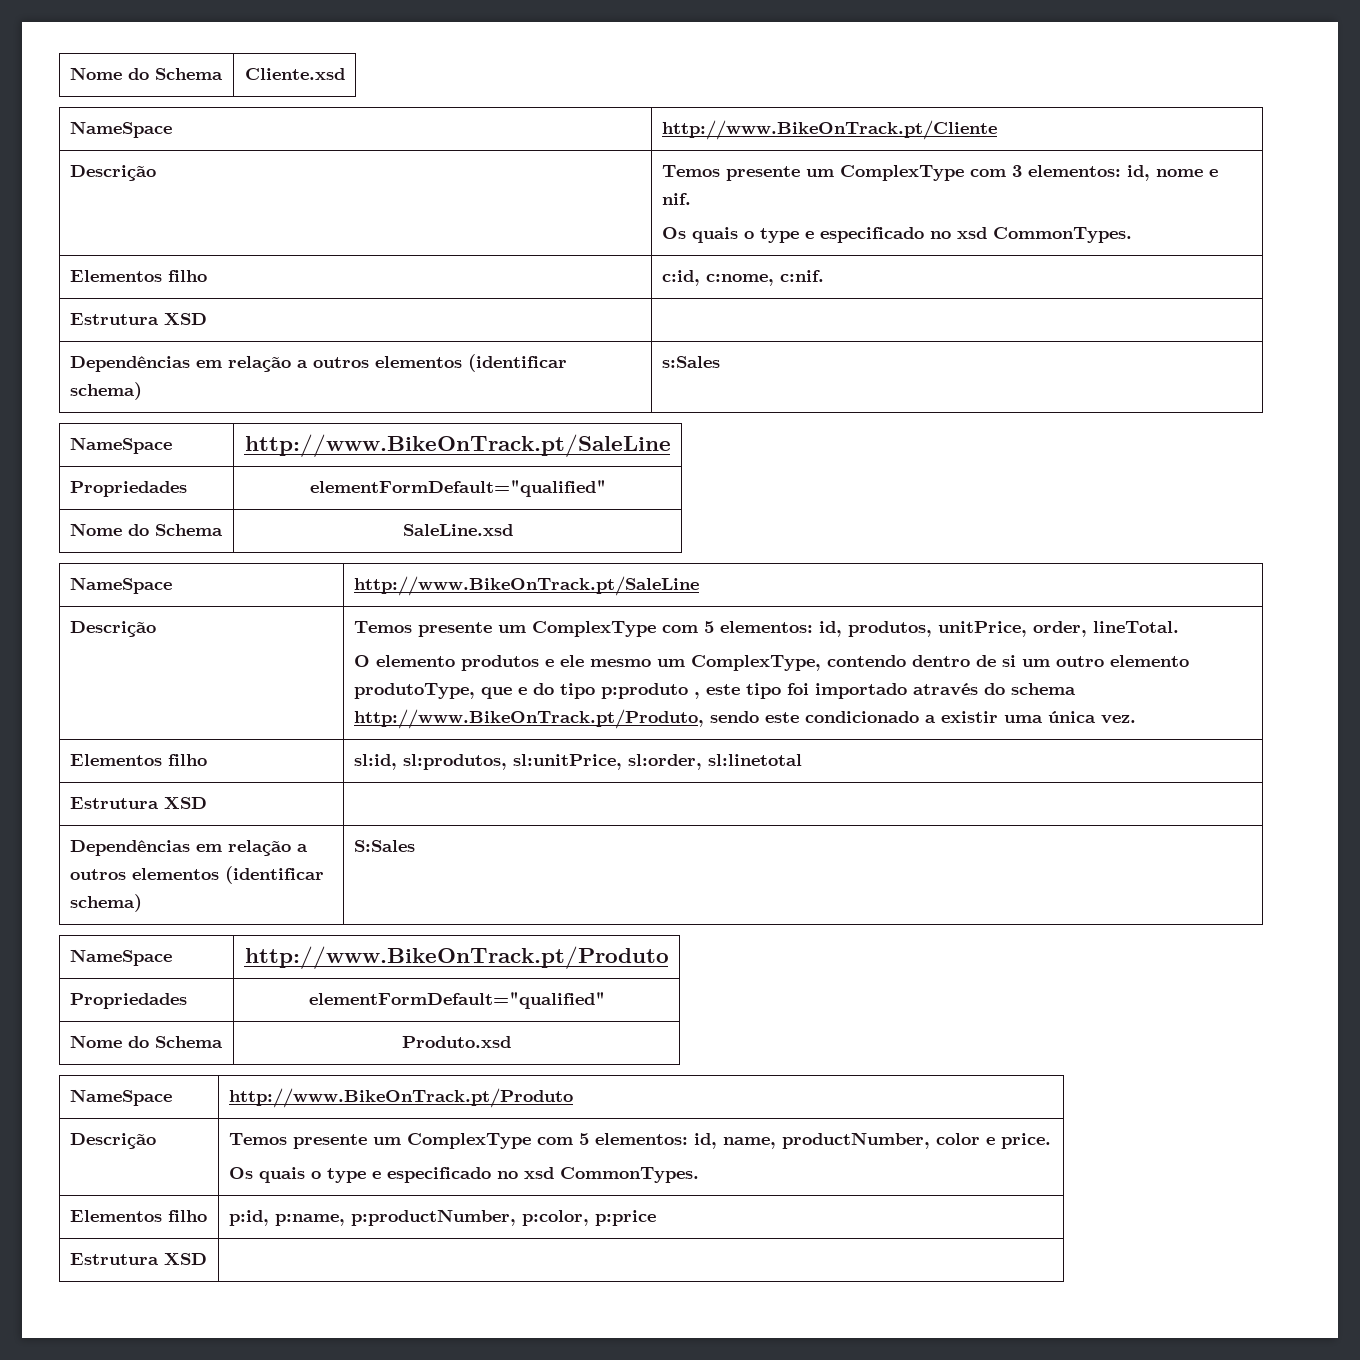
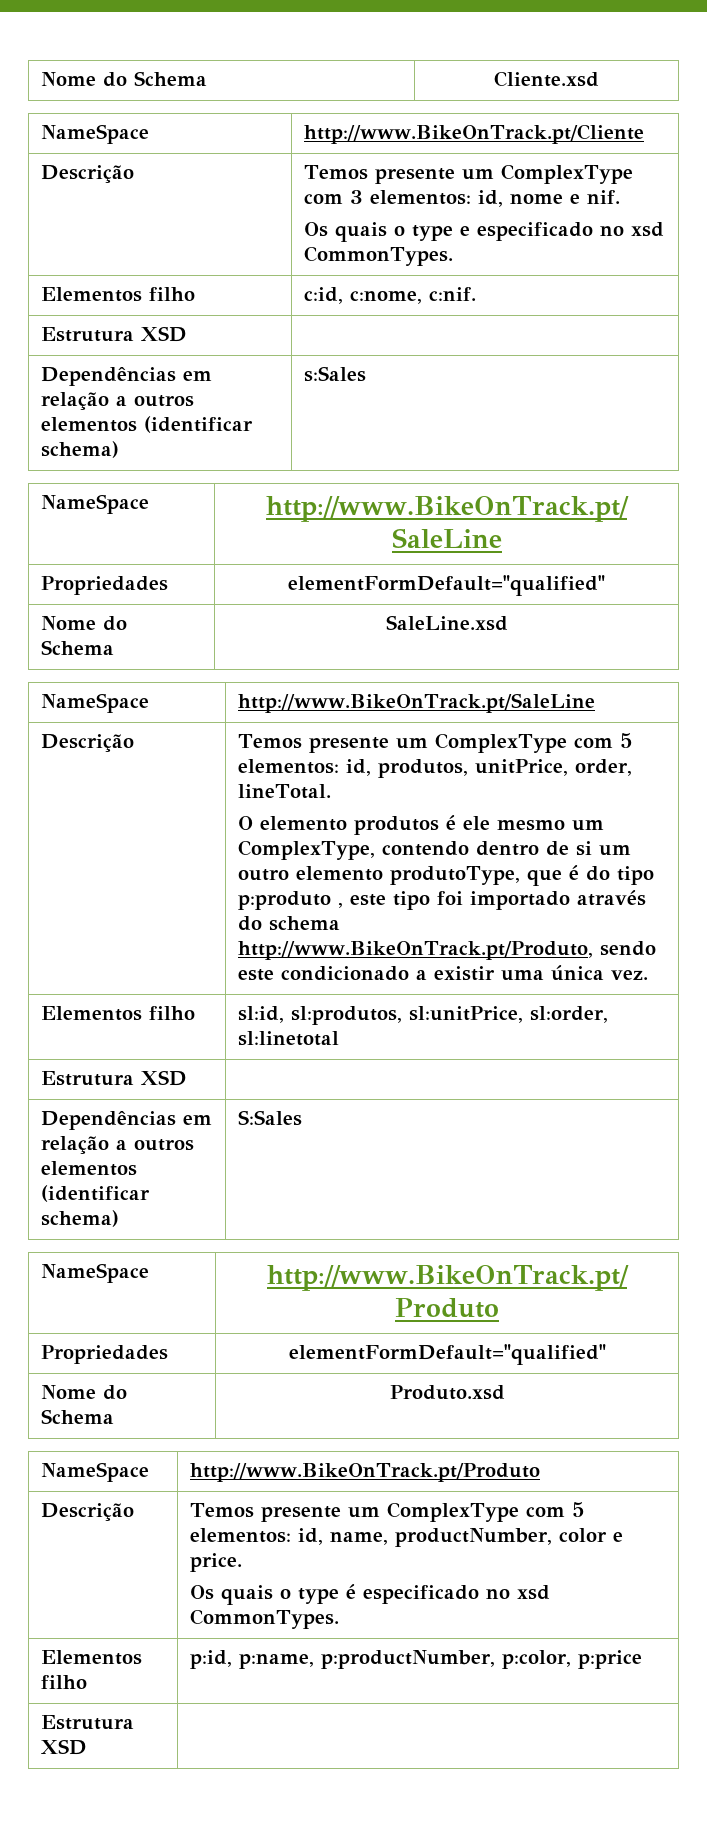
[544,659,554,667] e -> [446,815,457,830] é
[517,687,527,695] e -> [569,865,580,880] é
[371,1171,381,1179] e -> [346,1584,357,1599] é

